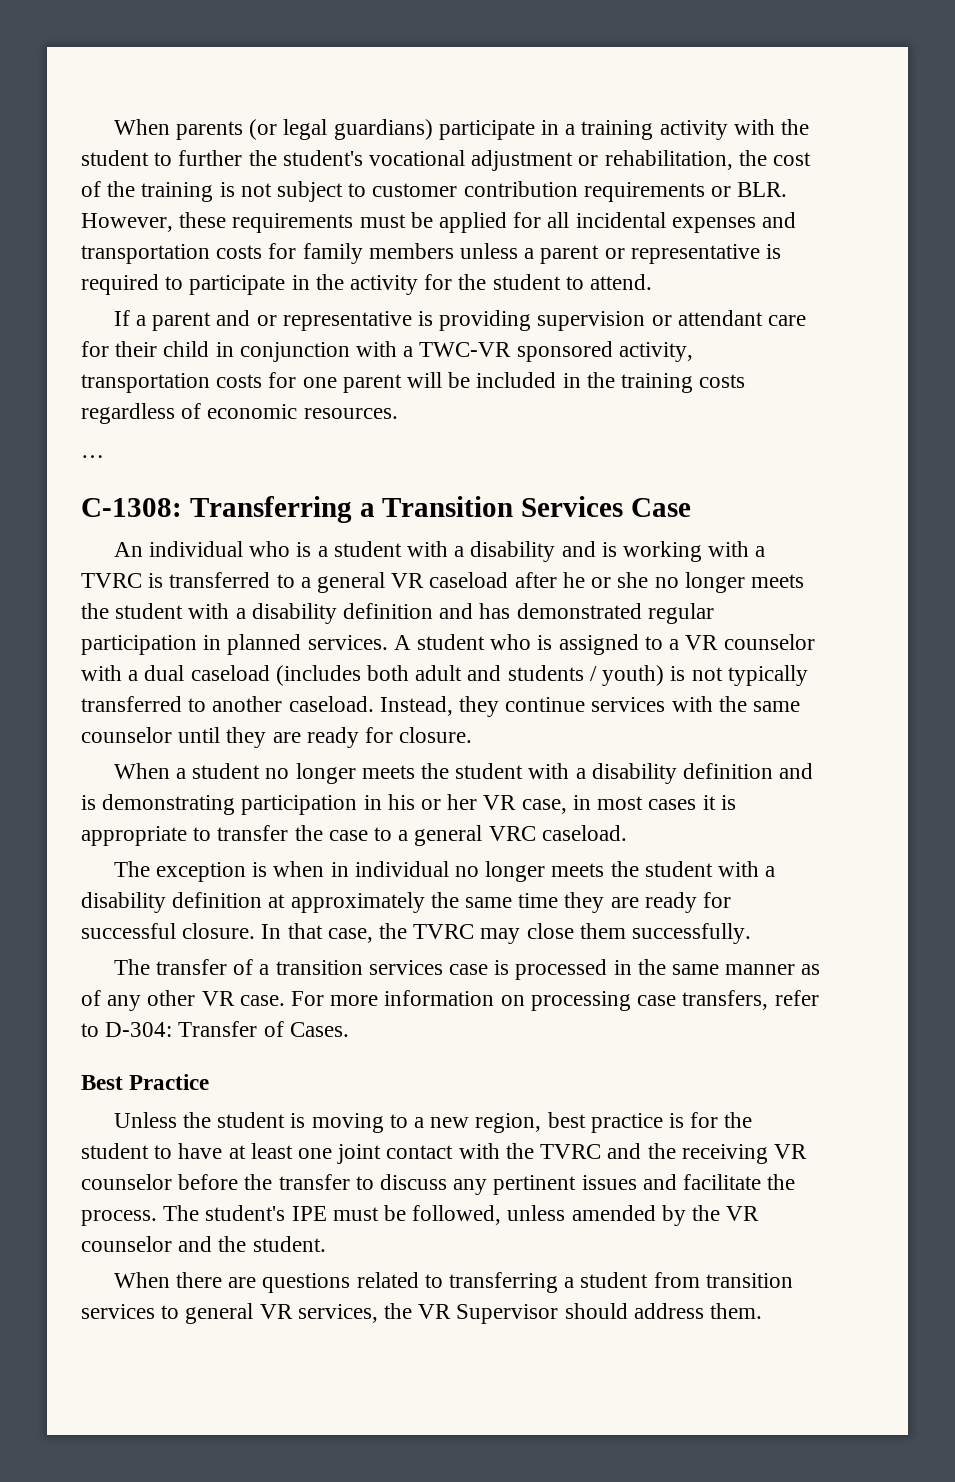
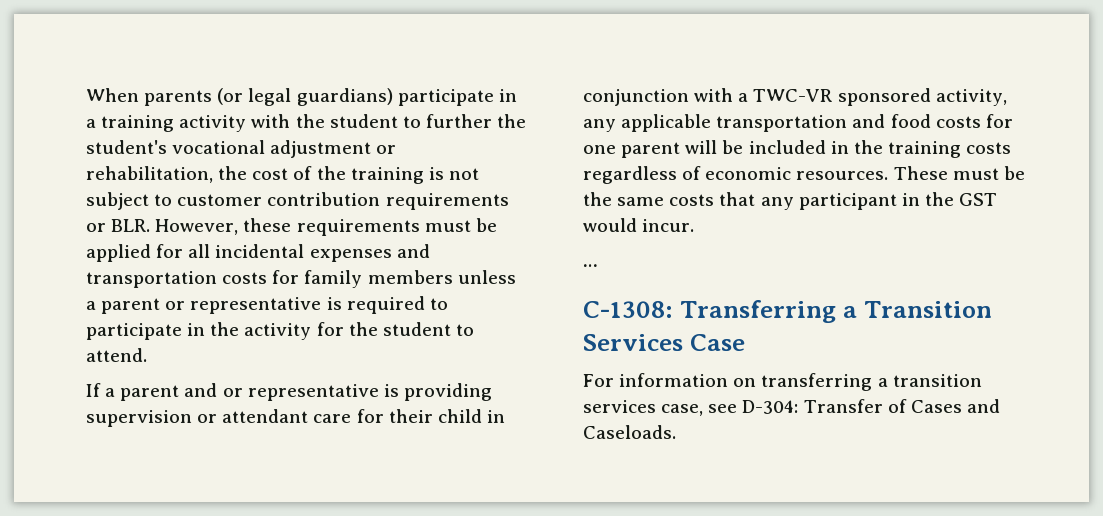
[81,373,210,393] transportation -> [583,114,931,132] any applicable transportation and food
(398, 413) none -> [893,166,1025,180] [583,192,998,210] [583,218,695,232] These must be the same costs that any participant in the GST would incur.
[113,541,766,562] [81,572,804,593] [81,603,714,624] [81,634,815,655] [81,665,808,686] [81,696,801,717] [81,727,473,748] [113,763,814,784] [81,794,736,815] [81,825,627,846] [113,861,776,882] [81,892,732,913] [81,923,752,944] [113,959,821,980] [81,990,819,1011] [81,1021,349,1037] [81,1074,210,1090] [113,1112,753,1133] [81,1143,807,1164] [81,1174,796,1195] [81,1205,760,1226] [81,1236,326,1252] [113,1272,793,1293] [81,1303,763,1324] An individual who is a student with a disability and is working with a TVRC is transferred to a general VR caseload after he or she no longer meets the student with a disability definition and has demonstrated regular participation in planned services. A student who is assigned to a VR counselor with a dual caseload (includes both adult and students / youth) is not typically transferred to another caseload. Instead, they continue services with the same counselor until they are ready for closure. // When a student no longer meets the student with a disability definition and is demonstrating participation in his or her VR case, in most cases it is appropriate to transfer the case to a general VRC caseload. // The exception is when in individual no longer meets the student with a disability definition at approximately the same time they are ready for successful closure. In that case, the TVRC may close them successfully. // The transfer of a transition services case is processed in the same manner as of any other VR case. For more information on processing case transfers, refer to D-304: Transfer of Cases. // Best Practice // Unless the student is moving to a new region, best practice is for the student to have at least one joint contact with the TVRC and the receiving VR counselor before the transfer to discuss any pertinent issues and facilitate the process. The student's IPE must be followed, unless amended by the VR counselor and the student. // When there are questions related to transferring a student from transition services to general VR services, the VR Supervisor should address them. -> [583,373,982,391] [583,399,1000,416] [583,425,676,439] For information on transferring a transition services case, see D-304: Transfer of Cases and Caseloads.

